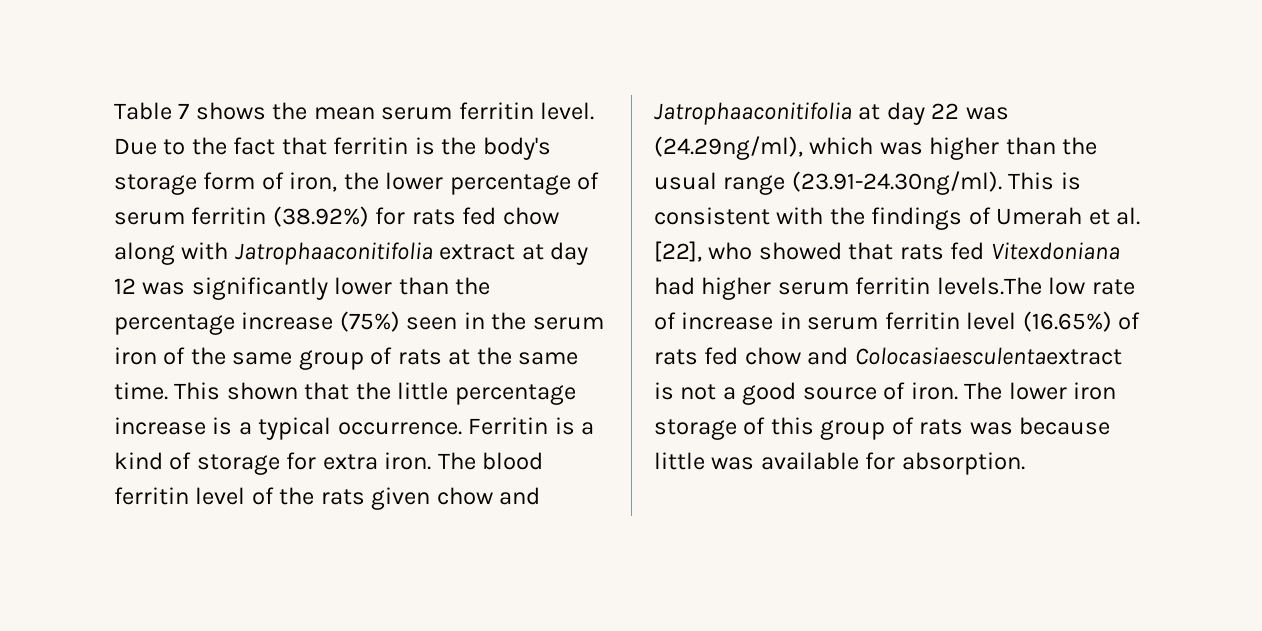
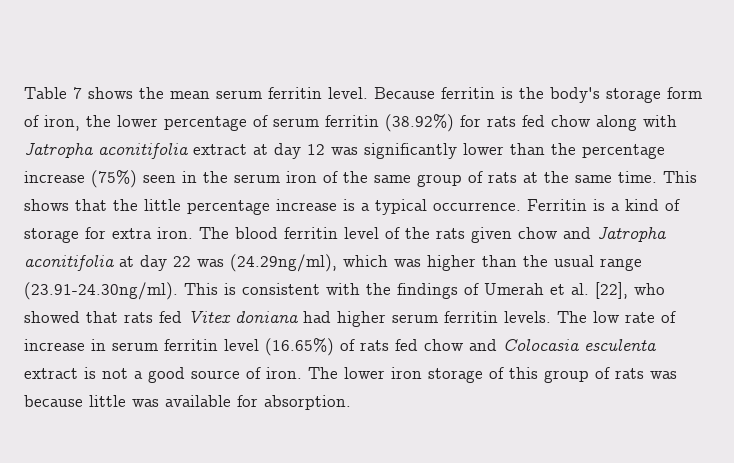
[114,137,327,155] Due to the fact that -> [374,87,435,99] Because
[234,242,433,265] Jatrophaaconitifolia -> [24,142,189,159] Jatropha aconitifolia
[226,382,298,400] shown -> [24,199,69,211] shows
[654,102,852,125] Jatrophaaconitifolia -> [597,226,667,242] [24,255,115,271] Jatropha aconitifolia
[990,242,1120,260] Vitexdoniana -> [188,310,299,324] Vitex doniana
[936,277,1042,295] levels.The -> [504,311,587,323] levels. The
[854,347,1122,365] Colocasiaesculentaextract -> [503,339,657,351] [24,368,78,379] Colocasia esculenta extract

